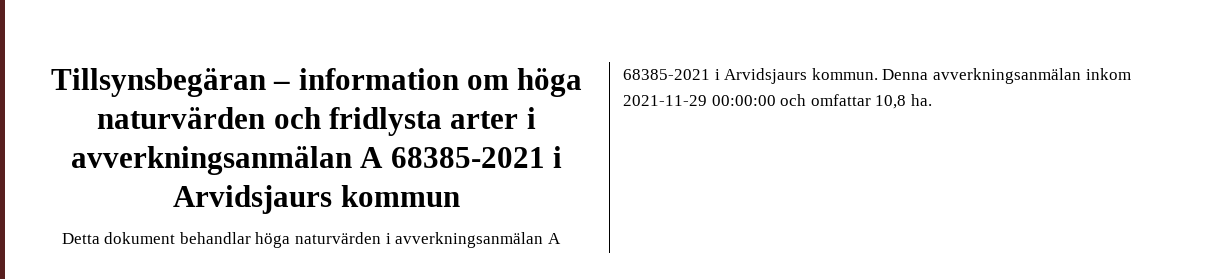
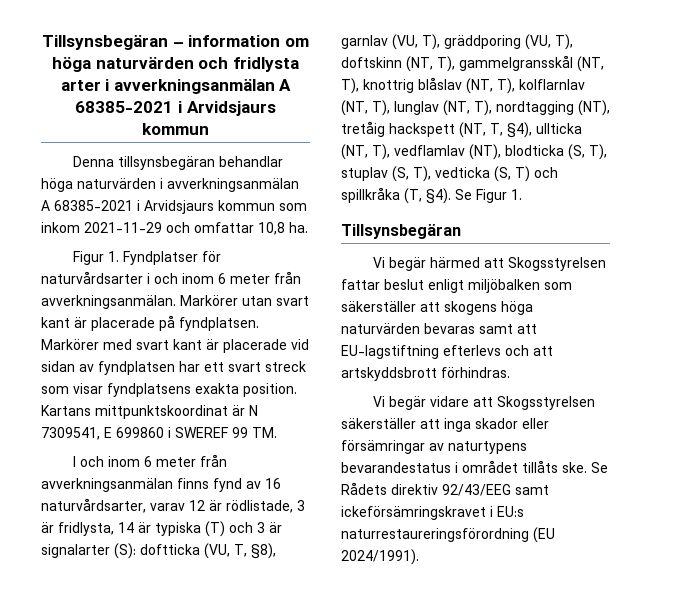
[61,232,176,244] Detta dokument -> [72,156,215,170] Denna tillsynsbegäran
[811,68,1081,84] kommun. Denna avverkningsanmälan -> [218,200,307,211] kommun som
[711,95,776,106] 00:00:00 -> (162, 227) none
(932, 100) none -> [72,251,221,265] [41,271,301,284] [41,295,309,309] [41,315,259,331] [41,339,309,353] [41,361,306,375] [41,383,297,397] [41,405,258,419] [41,427,277,440] [72,454,227,467] [41,478,281,492] [41,498,305,513] [41,521,282,537] [41,543,276,559] [341,34,573,50] [341,55,604,72] [341,77,585,94] [341,100,610,116] [341,121,582,138] [341,144,607,160] [341,166,558,182] [341,187,522,204] [341,224,461,239] [372,257,606,271] [341,279,572,293] [341,301,533,315] [341,323,537,334] [341,345,553,359] [341,367,510,381] [372,396,595,410] [341,418,549,432] [341,440,527,454] [341,460,608,473] [341,482,549,496] [341,506,524,520] [341,527,555,543] [341,549,419,565] // Figur 1. Fyndplatser för naturvårdsarter i och inom 6 meter från avverkningsanmälan. Markörer utan svart kant är placerade på fyndplatsen. Markörer med svart kant är placerade vid sidan av fyndplatsen har ett svart streck som visar fyndplatsens exakta position. Kartans mittpunktskoordinat är N 7309541, E 699860 i SWEREF 99 TM. // I och inom 6 meter från avverkningsanmälan finns fynd av 16 naturvårdsarter, varav 12 är rödlistade, 3 är fridlysta, 14 är typiska (T) och 3 är signalarter (S): doftticka (VU, T, §8), garnlav (VU, T), gräddporing (VU, T), doftskinn (NT, T), gammelgransskål (NT, T), knottrig blåslav (NT, T), kolflarnlav (NT, T), lunglav (NT, T), nordtagging (NT), tretåig hackspett (NT, T, §4), ullticka (NT, T), vedflamlav (NT), blodticka (S, T), stuplav (S, T), vedticka (S, T) och spillkråka (T, §4). Se Figur 1. // Tillsynsbegäran // Vi begär härmed att Skogsstyrelsen fattar beslut enligt miljöbalken som säkerställer att skogens höga naturvärden bevaras samt att EU-lagstiftning efterlevs och att artskyddsbrott förhindras. // Vi begär vidare att Skogsstyrelsen säkerställer att inga skador eller försämringar av naturtypens bevarandestatus i området tillåts ske. Se Rådets direktiv 92/43/EEG samt ickeförsämringskravet i EU:s naturrestaureringsförordning (EU 2024/1991).

